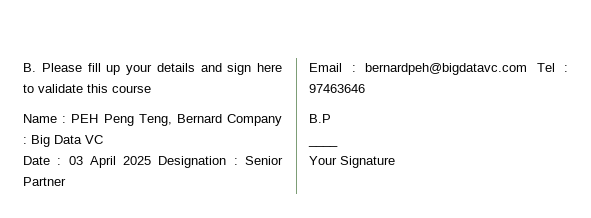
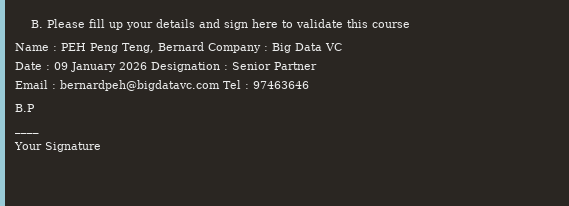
[68,156,152,168] 03 April 2025 -> [54,62,147,72] 09 January 2026

